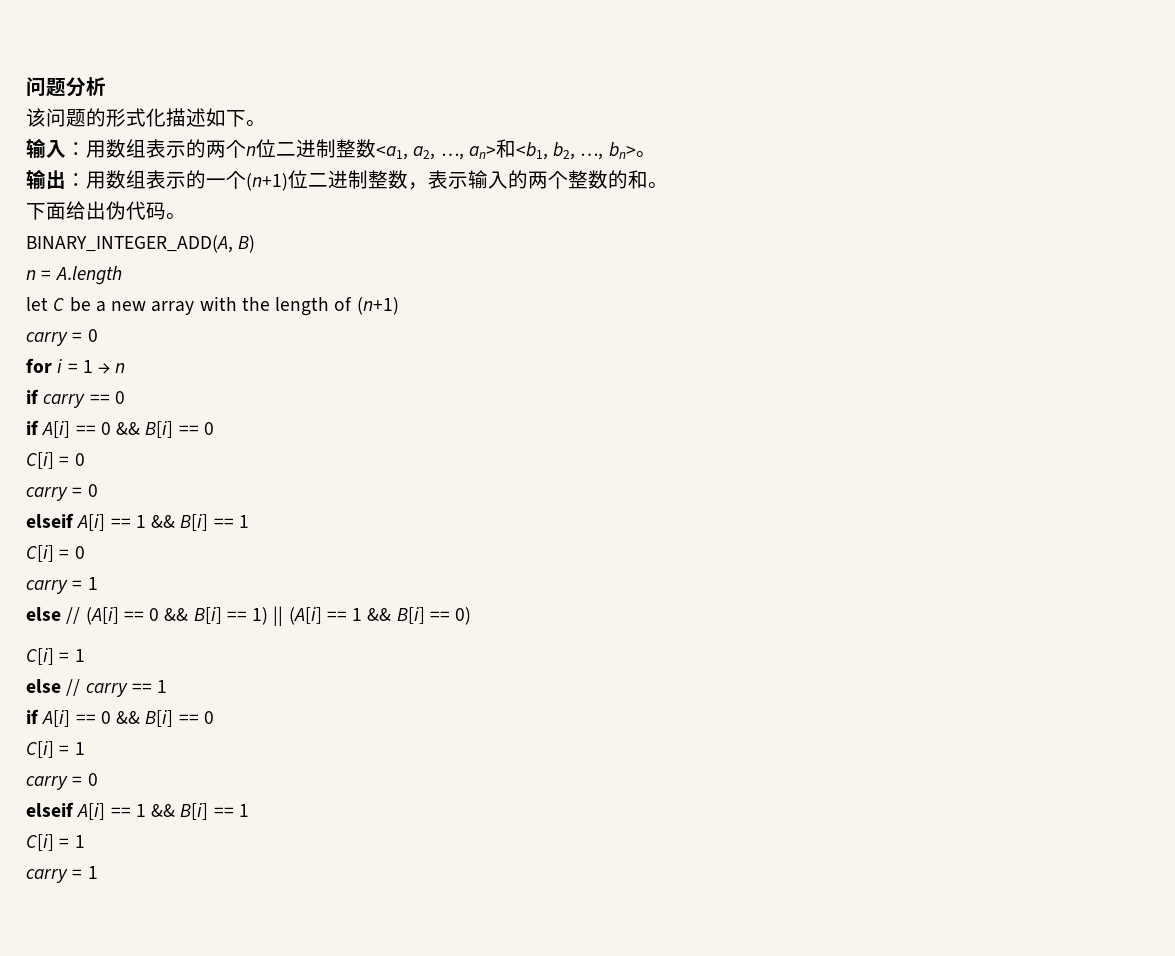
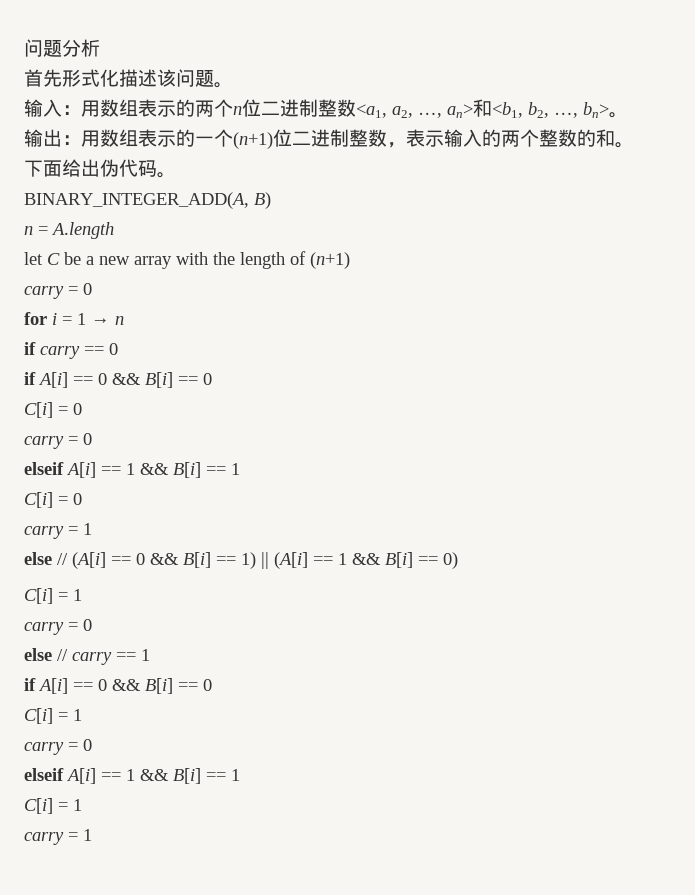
[26,108,106,127] 该问题的 -> [24,69,62,87] 首先
[206,108,246,127] 如下 -> [157,69,214,87] 该问题
(85, 655) none -> [24,619,92,635] // carry = 0

